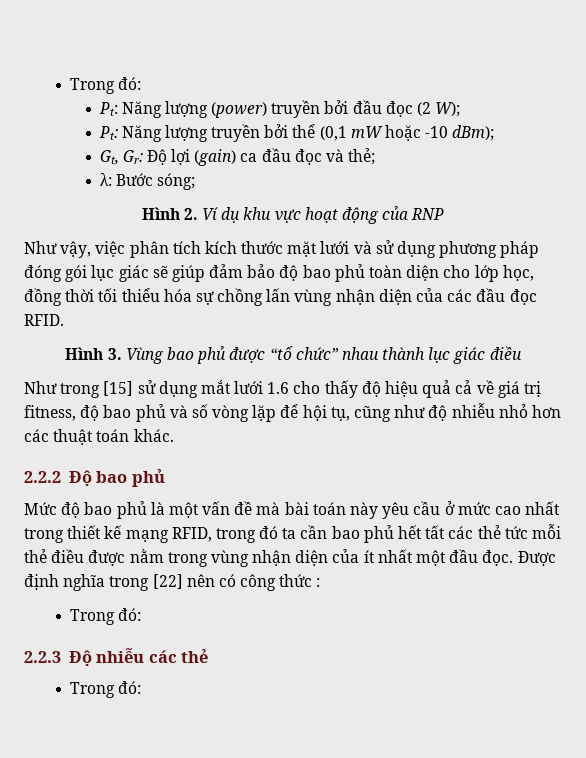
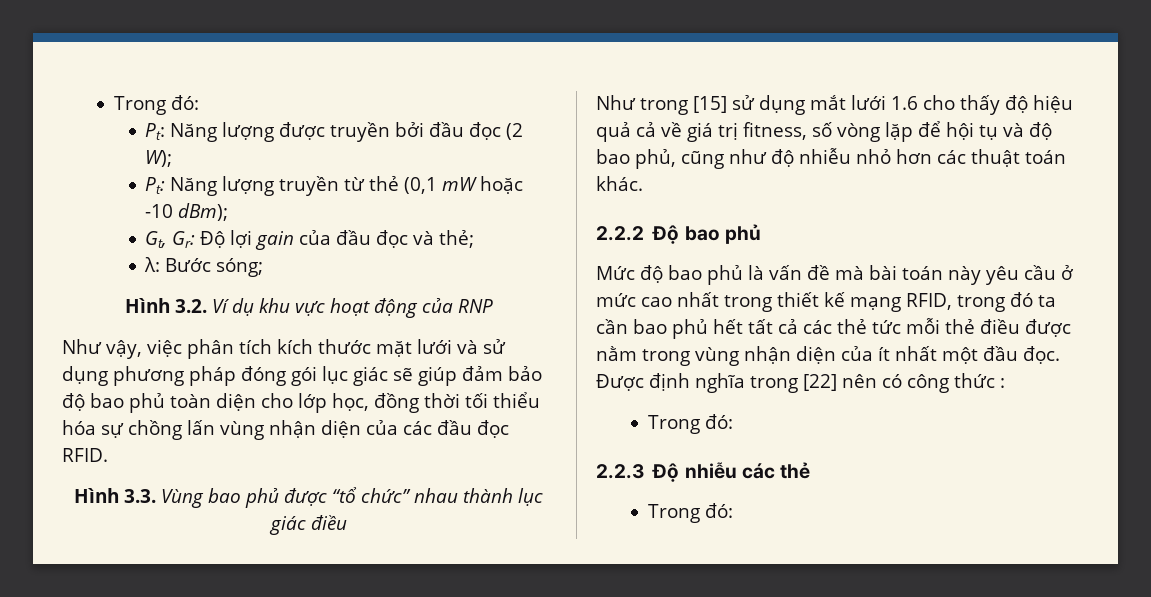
[211,102,268,118] (power) -> [279,122,326,140] được
[264,124,316,138] bởi thể -> [344,176,400,191] từ thẻ
[194,149,258,166] (gain) ca -> [255,230,332,250] gain của
[183,208,198,220] 2. -> [174,299,207,313] 3.2.
[107,348,122,360] 3. -> [124,489,156,503] 3.3.
[80,404,188,422] độ bao phủ và -> (807, 131) none
[330,407,350,421] tụ, -> [979,122,1052,140] [596,149,676,169] tụ và độ bao phủ,
[168,502,199,518] một -> (764, 272) none
(446, 532) none -> [778,319,798,334] cả

